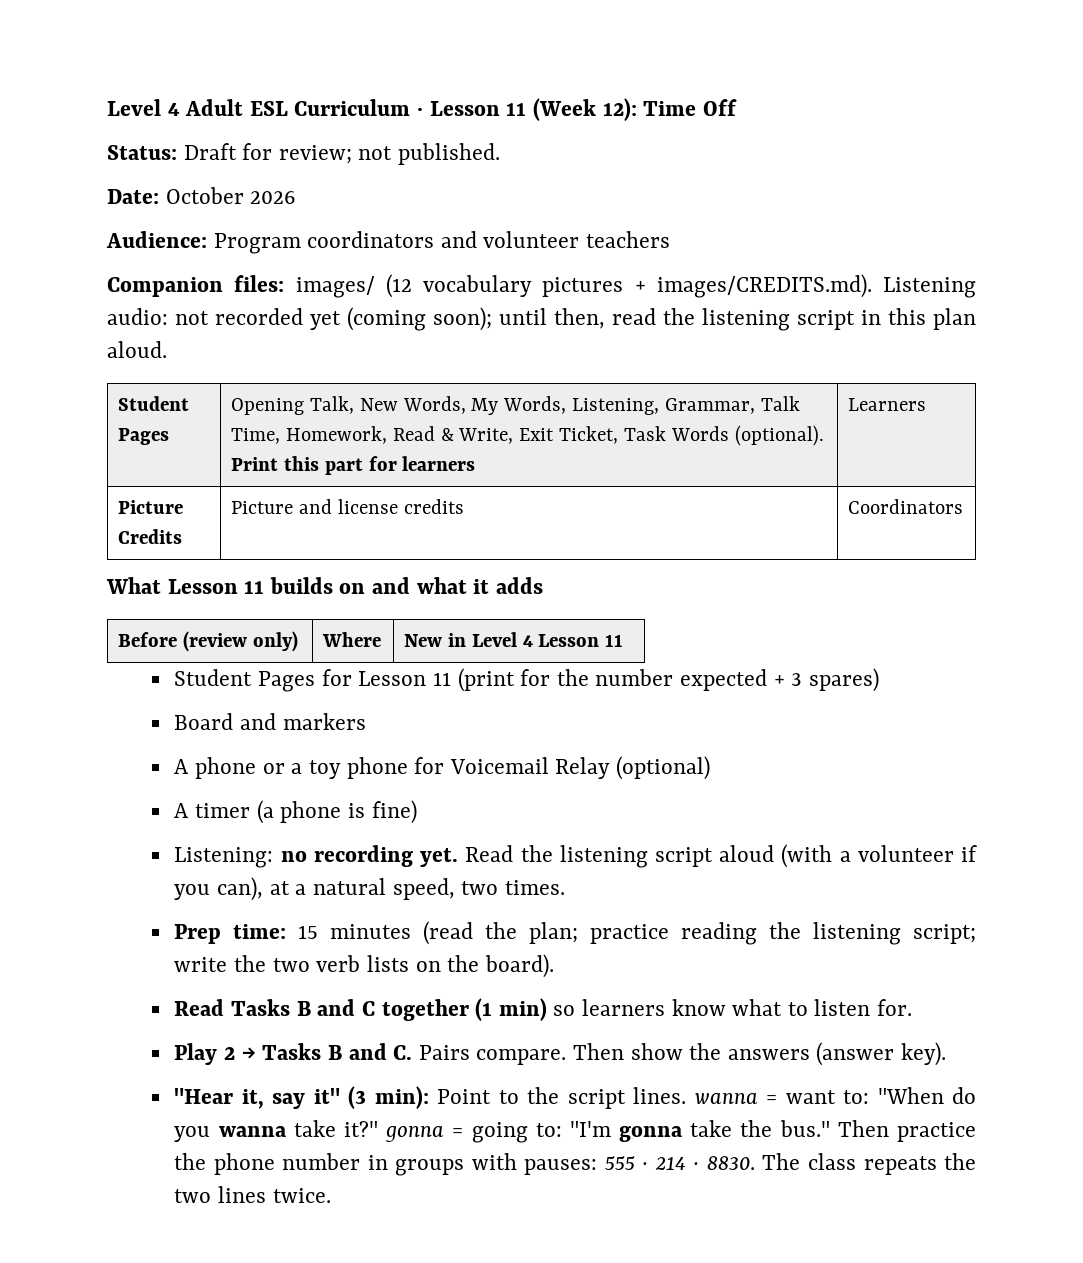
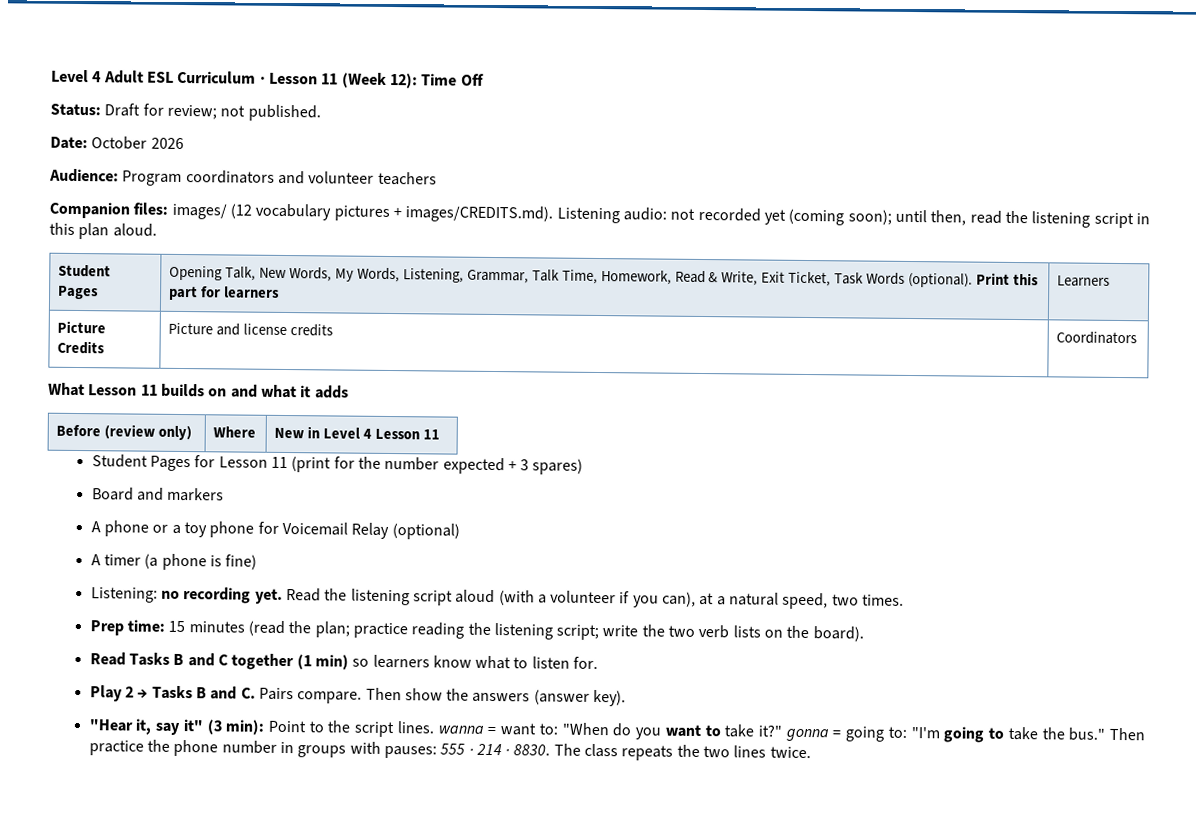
[218,1126,287,1137] wanna -> [664,724,721,738] want to
[619,1126,684,1142] gonna -> [943,726,1005,743] going to

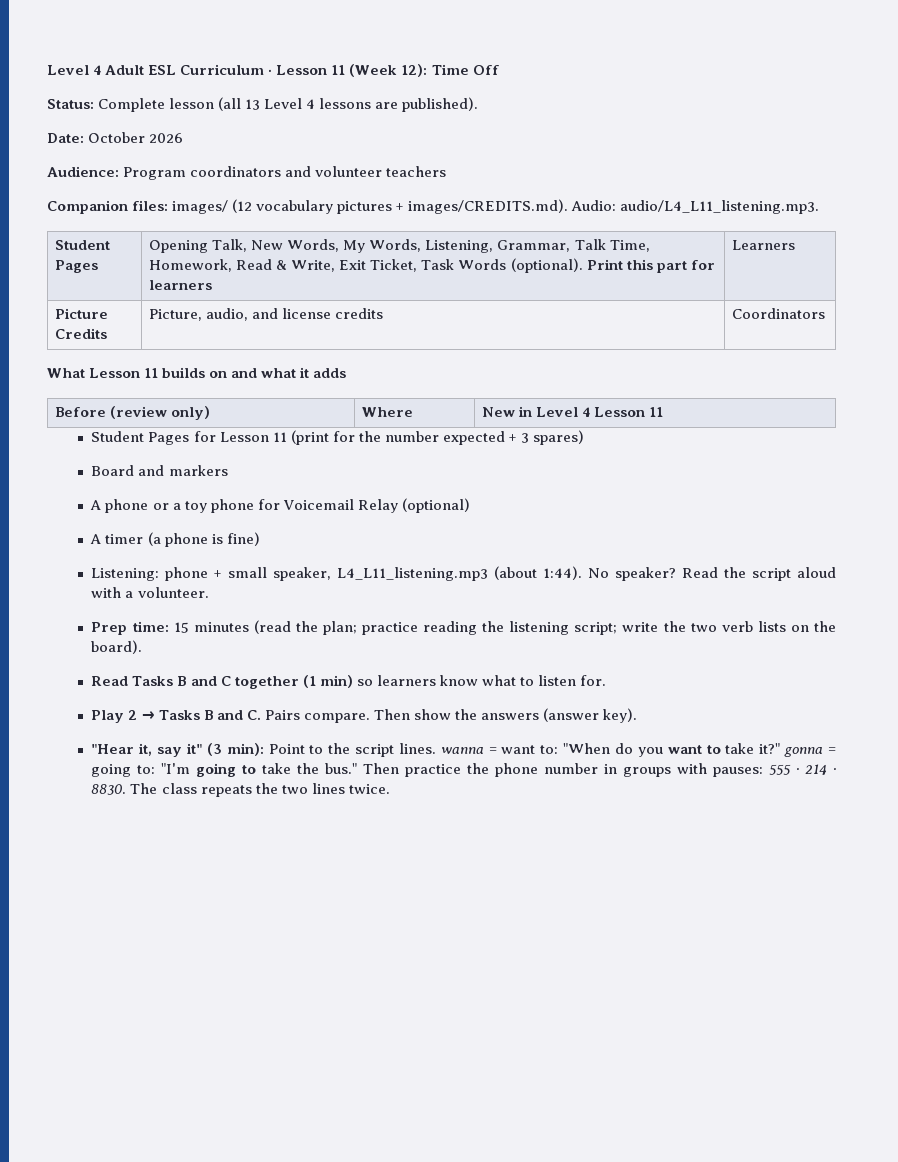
[104,103,321,122] Draft for review; not published. -> [98,97,479,112] Complete lesson (all 13 Level 4 lessons are published).
[556,207,1151,229] [49,222,157,240] Listening audio: not recorded yet (coming soon); until then, read the listening script in this plan aloud. -> [571,200,820,214] Audio: audio/L4_L11_listening.mp3.
[168,322,214,335] Picture -> [149,308,249,321] Picture, audio,
[160,587,283,604] no recording yet. -> [165,566,677,581] phone + small speaker, L4_L11_listening.mp3 (about 1:44). No speaker?
[350,588,410,606] listening -> (747, 572) none
[498,590,905,610] (with a volunteer if you can), at a natural speed, two times. -> [91,587,209,598] with a volunteer.

